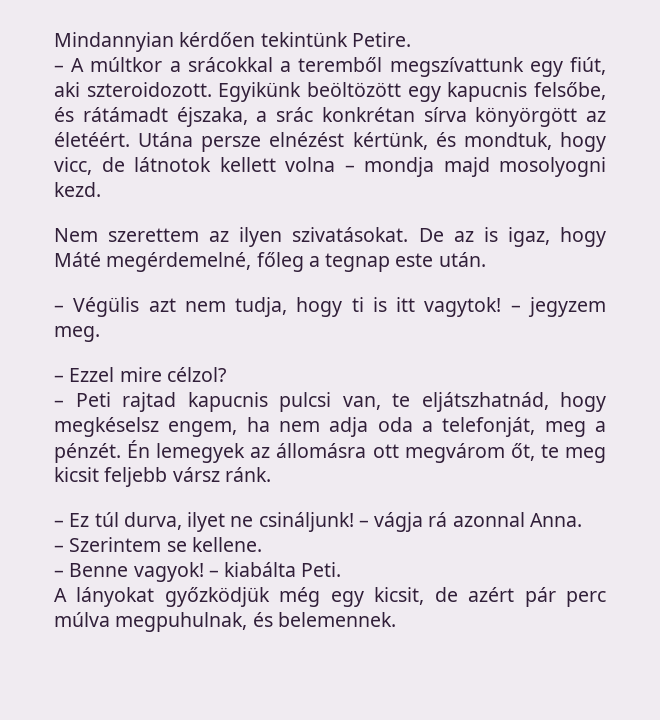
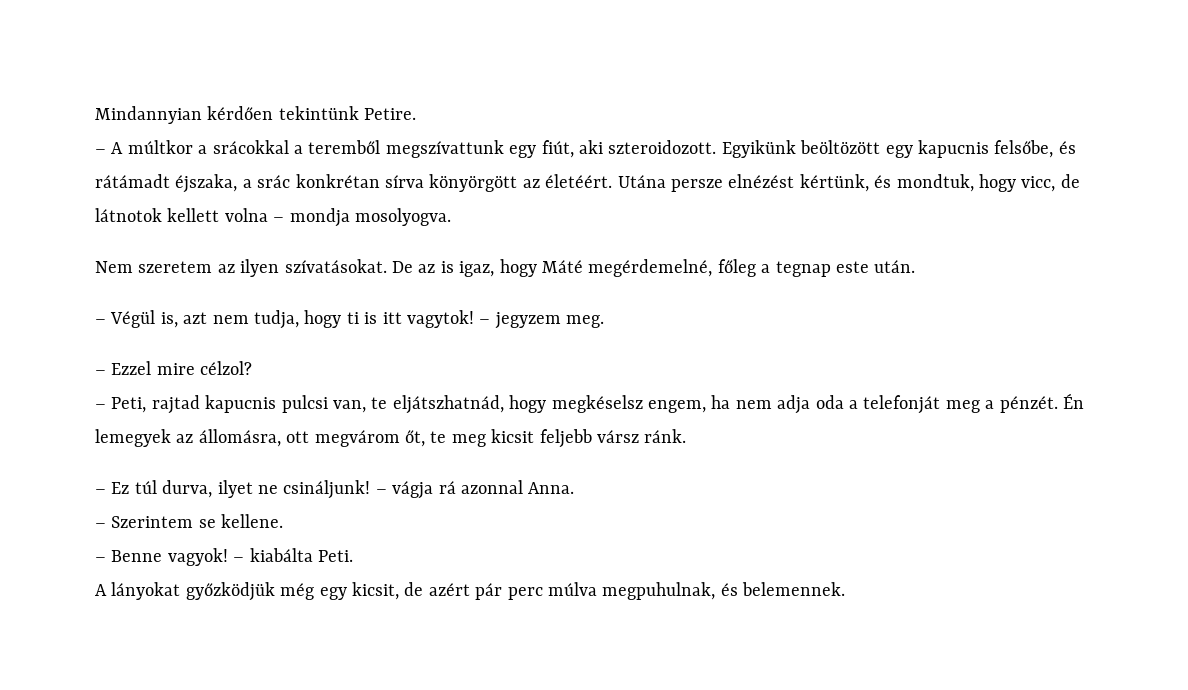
[443,157,606,177] [54,182,101,197] majd mosolyogni kezd. -> [355,208,451,226] mosolyogva.
[108,228,200,242] szerettem -> [138,261,213,273] szeretem
[292,227,409,242] szivatásokat. -> [284,259,387,273] szívatásokat.
[73,297,140,317] Végülis -> [110,310,178,328] Végül is,
[75,392,111,407] Peti -> [111,397,147,413] Peti,
[442,417,536,437] telefonját, -> [863,395,941,414] telefonját
[276,443,367,458] állomásra -> [198,429,281,447] állomásra,

